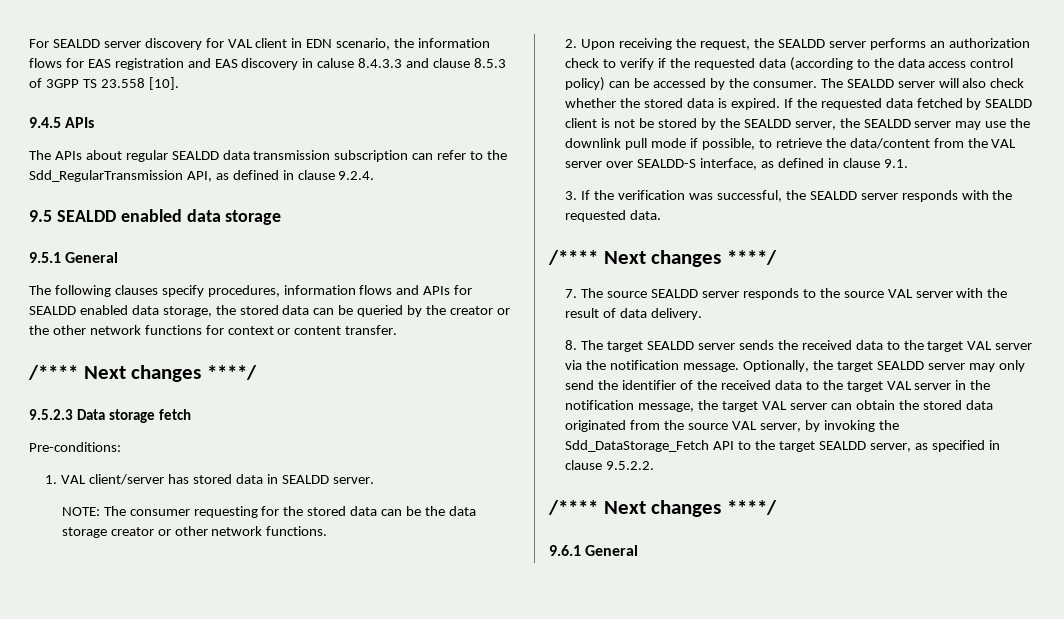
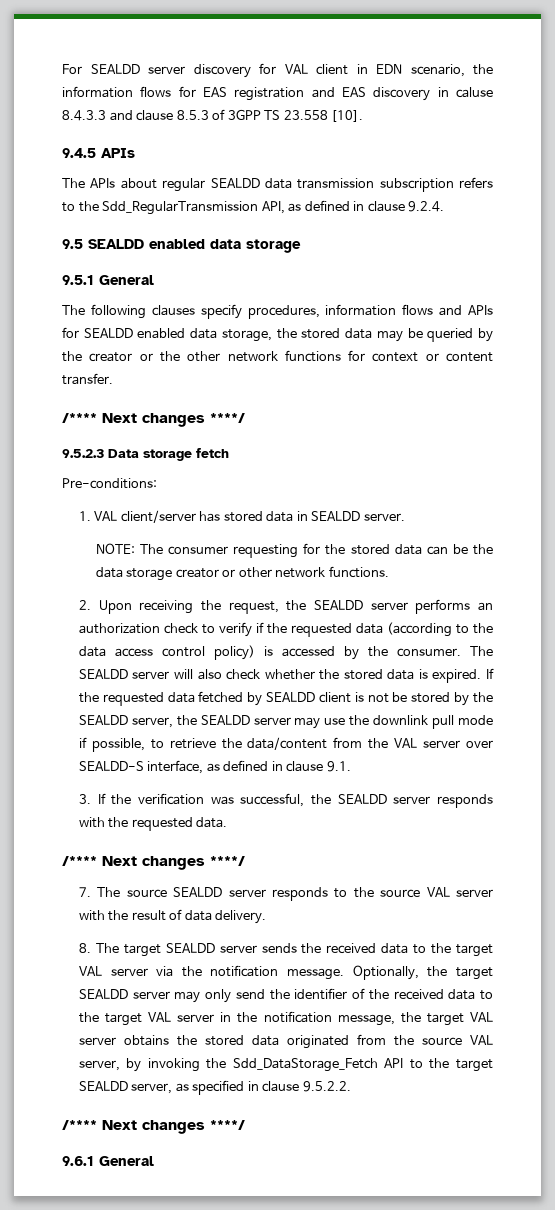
[412,150,467,160] can refer -> [459,177,493,188] refers
[313,308,335,315] can -> [376,330,403,342] may
[609,78,650,88] can be -> [263,646,273,656] is
[830,400,895,410] can obtain -> [123,1035,169,1046] obtains

